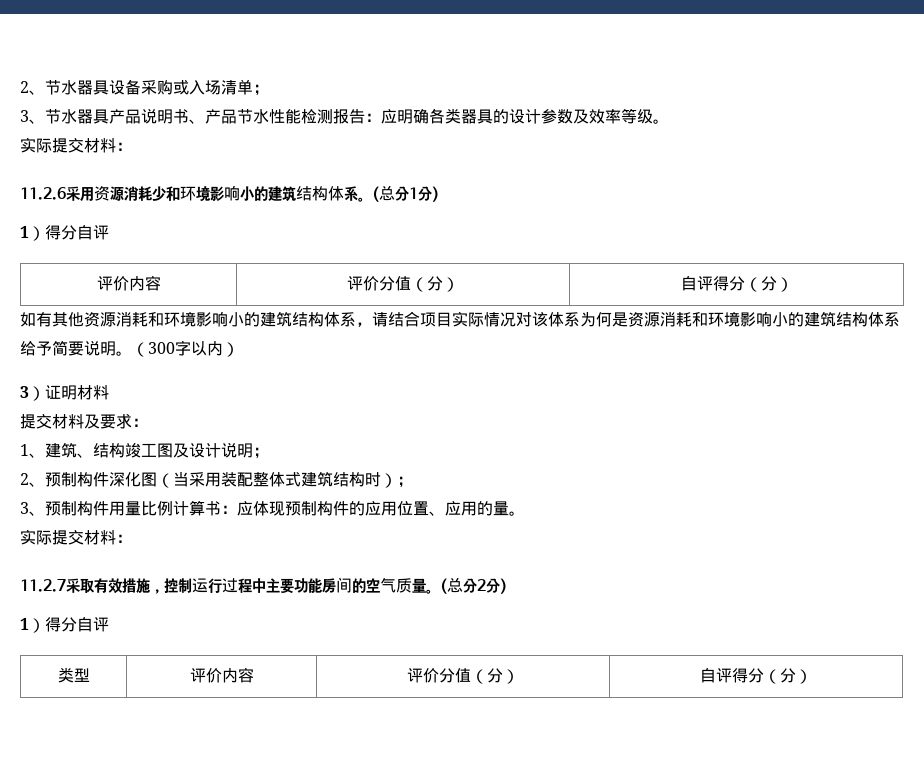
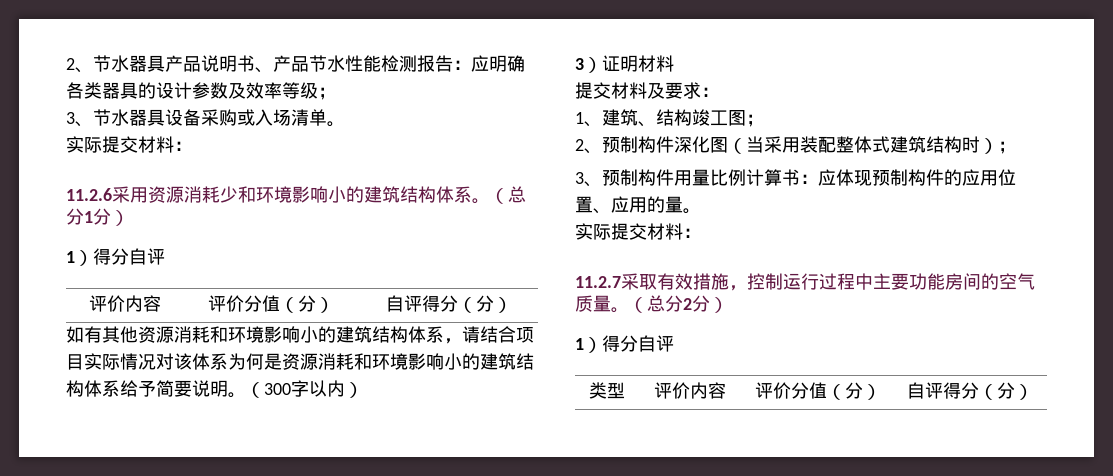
[109,79,269,96] [20,109,109,124] 设备采购或入场清单； // 3、节水器具 -> (165, 63) none
(653, 116) none -> [318,87,336,100] [66,109,327,127] ； // 3、节水器具设备采购或入场清单
[173,442,253,458] 及设计说明 -> (746, 118) none

